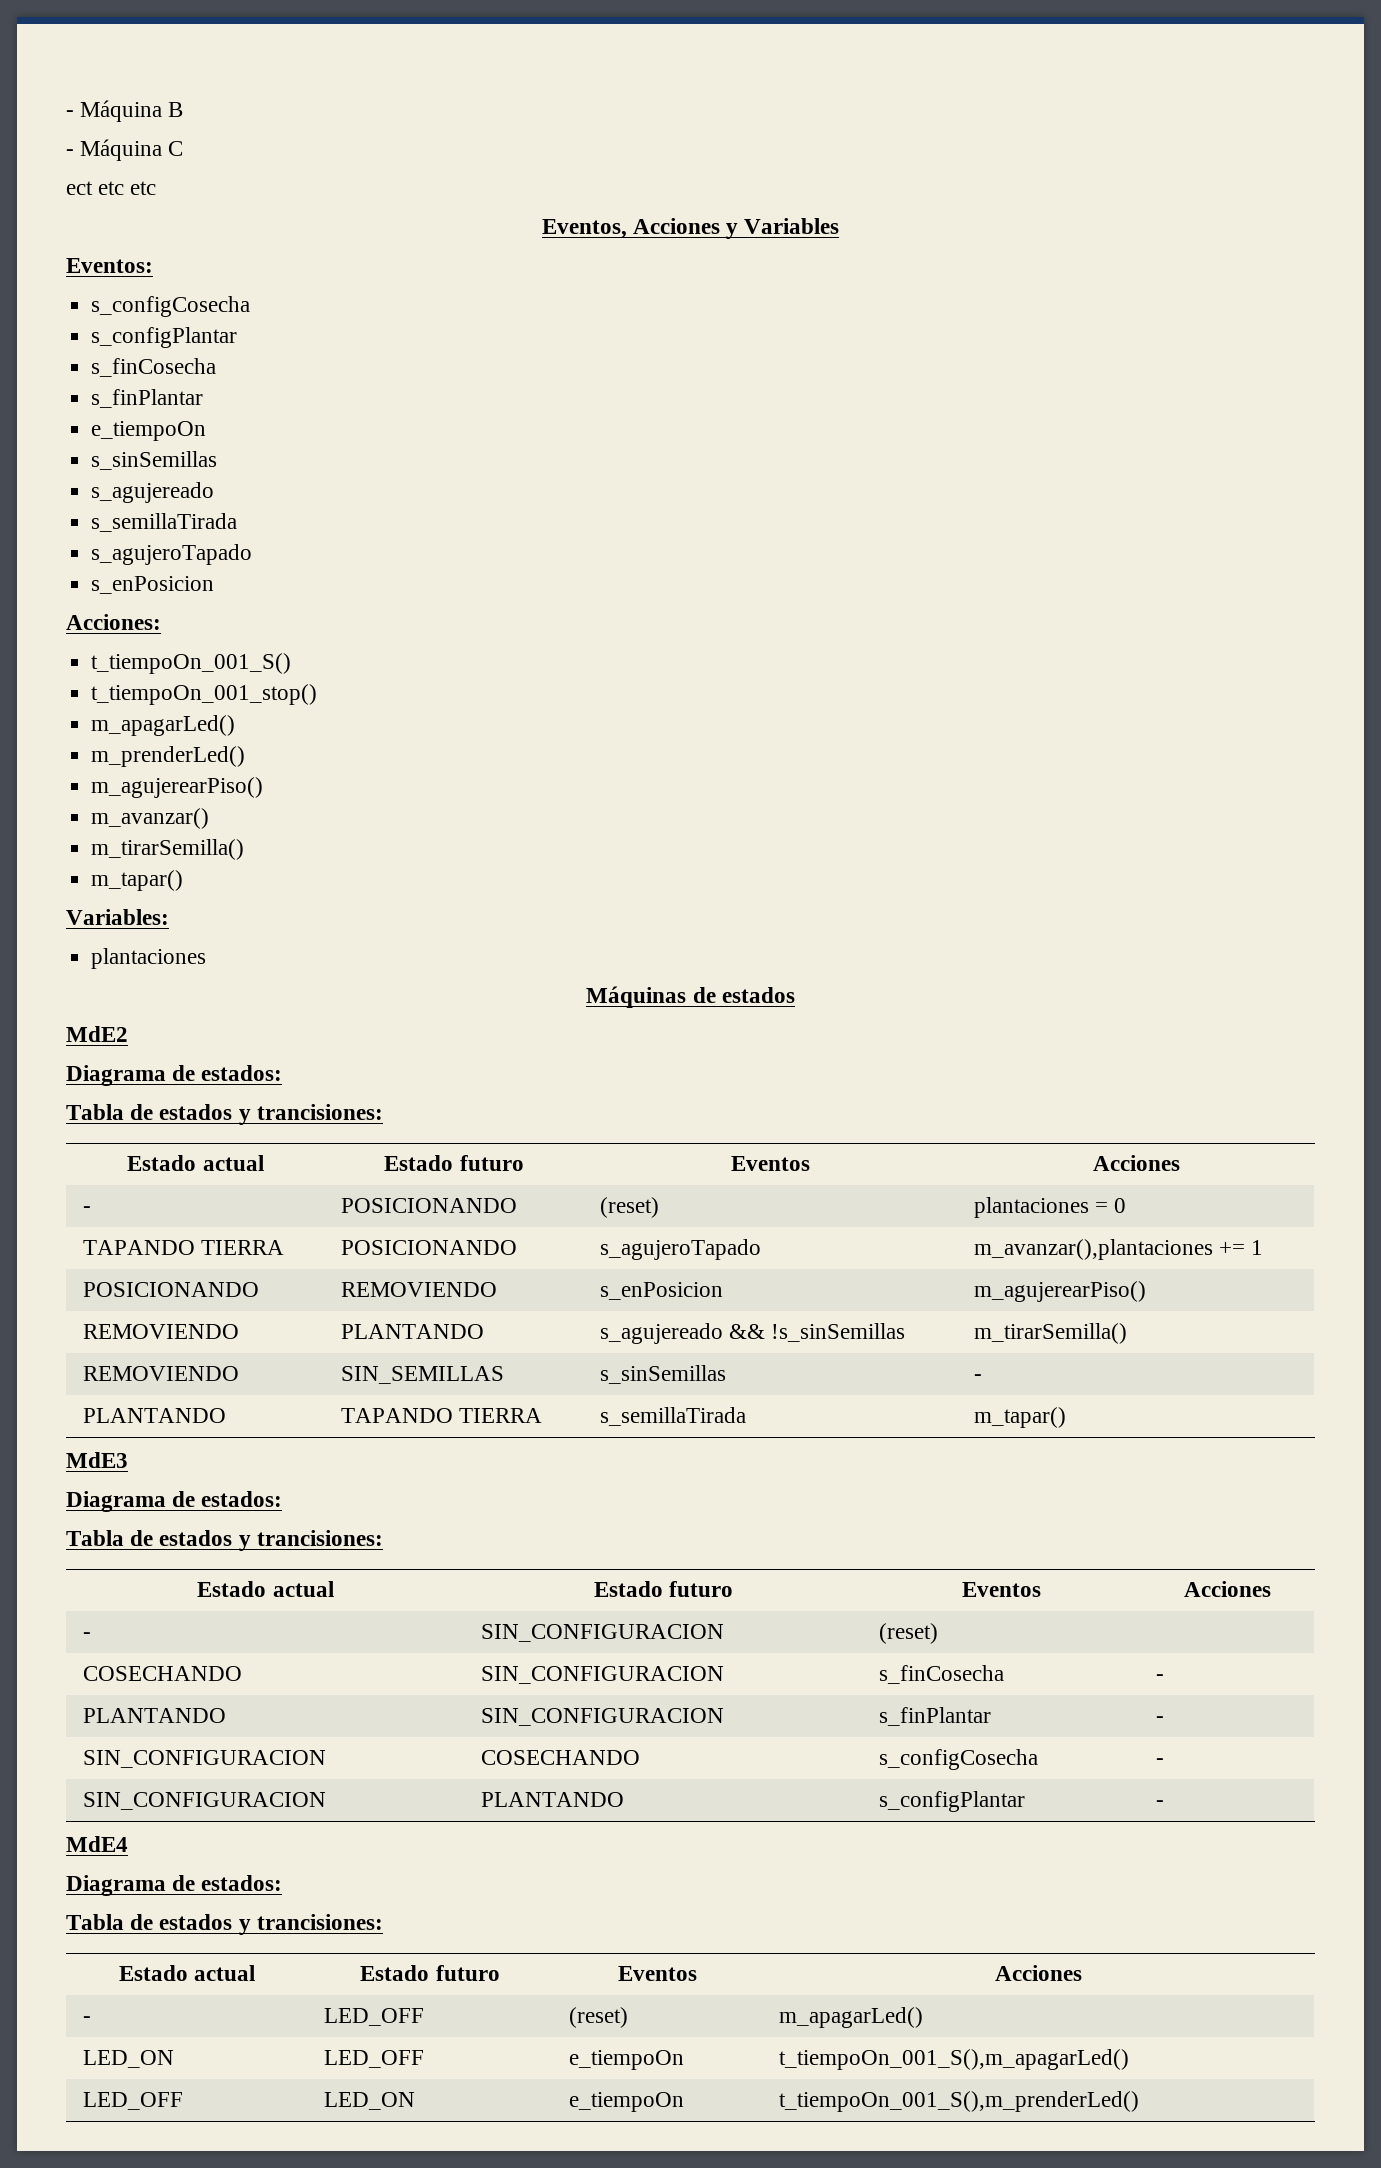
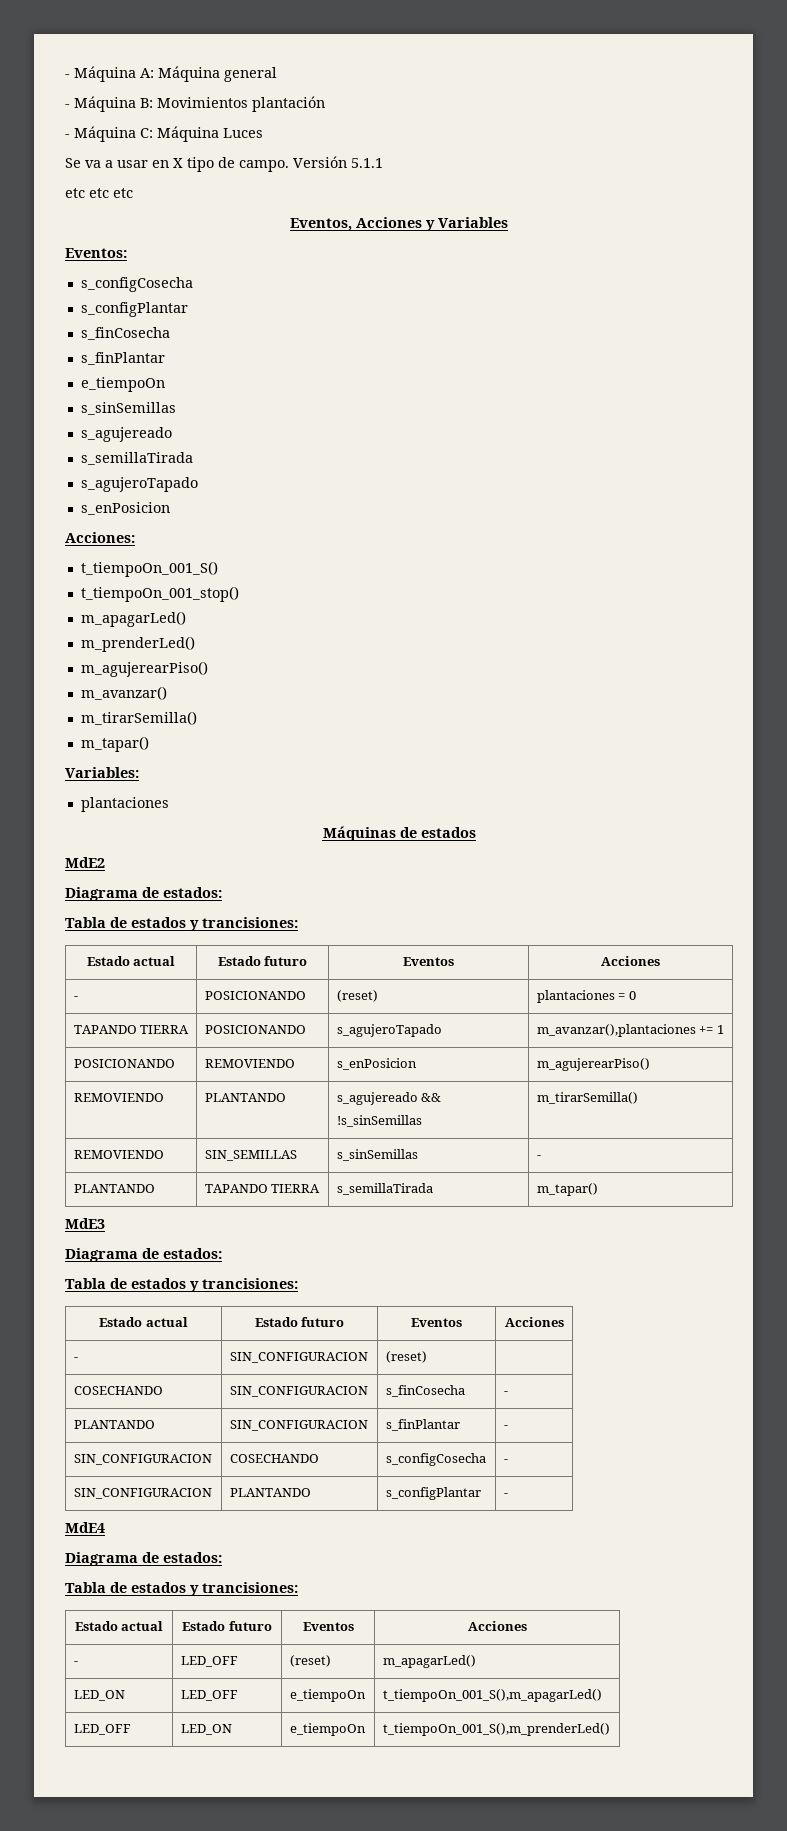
[66,100,184,122] [66,139,184,161] [66,181,93,195] - Máquina B // - Máquina C // ect -> [65,66,277,82] [65,96,325,112] [65,126,263,142] [65,156,383,172] [65,188,85,198] - Máquina A: Máquina general // - Máquina B: Movimientos plantación // - Máquina C: Máquina Luces // Se va a usar en X tipo de campo. Versión 5.1.1 // etc

